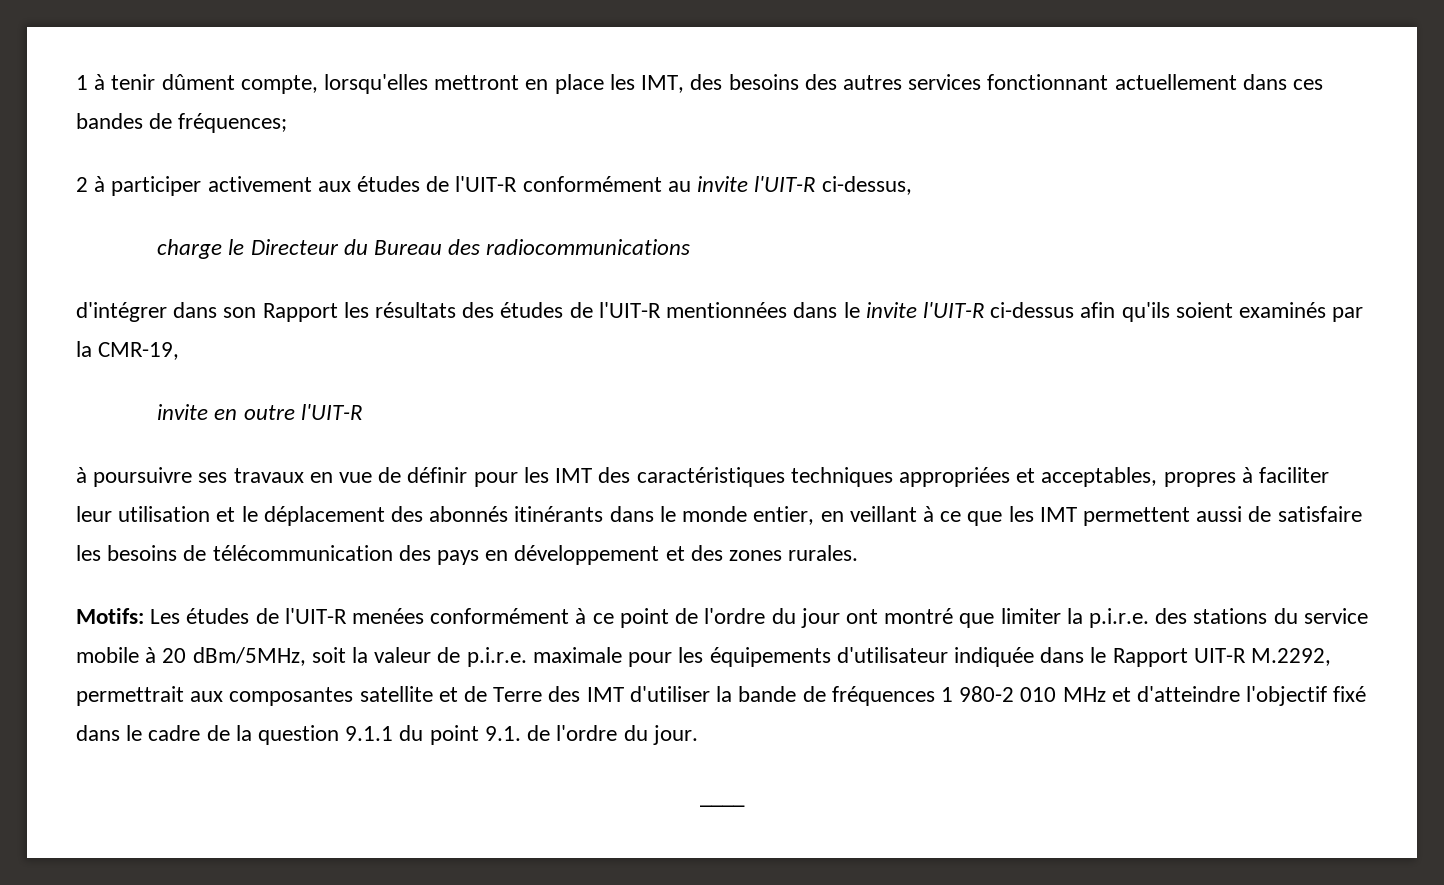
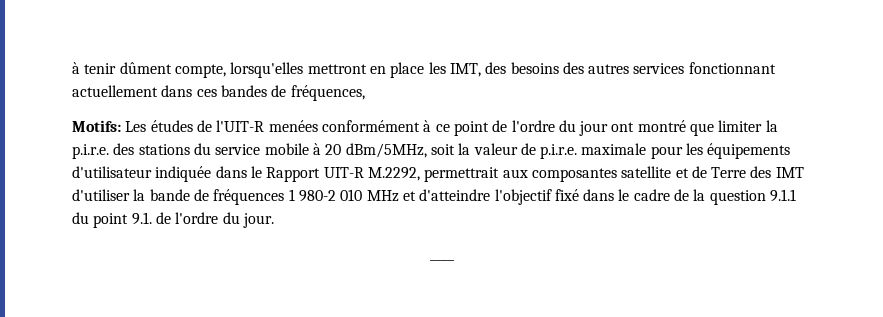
[76,75,88,90] 1 -> (72, 68) none
[178,113,288,133] [76,176,912,196] [157,239,691,259] [76,302,1364,322] [76,341,180,360] [157,404,362,420] [76,467,1329,487] [76,506,1362,526] [76,545,859,565] fréquences; // 2 à participer activement aux études de l'UIT-R conformément au invite l'UIT-R ci-dessus, // charge le Directeur du Bureau des radiocommunications // d'intégrer dans son Rapport les résultats des études de l'UIT-R mentionnées dans le invite l'UIT-R ci-dessus afin qu'ils soient examinés par la CMR-19, // invite en outre l'UIT-R // à poursuivre ses travaux en vue de définir pour les IMT des caractéristiques techniques appropriées et acceptables, propres à faciliter leur utilisation et le déplacement des abonnés itinérants dans le monde entier, en veillant à ce que les IMT permettent aussi de satisfaire les besoins de télécommunication des pays en développement et des zones rurales. -> [290,85,365,101] fréquences,

